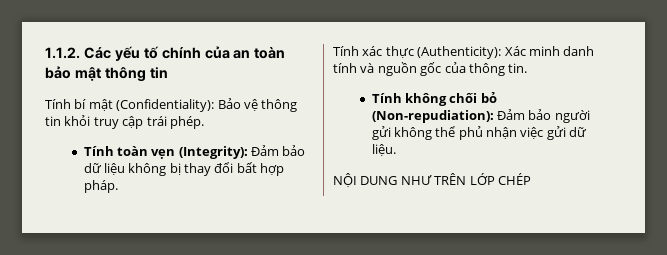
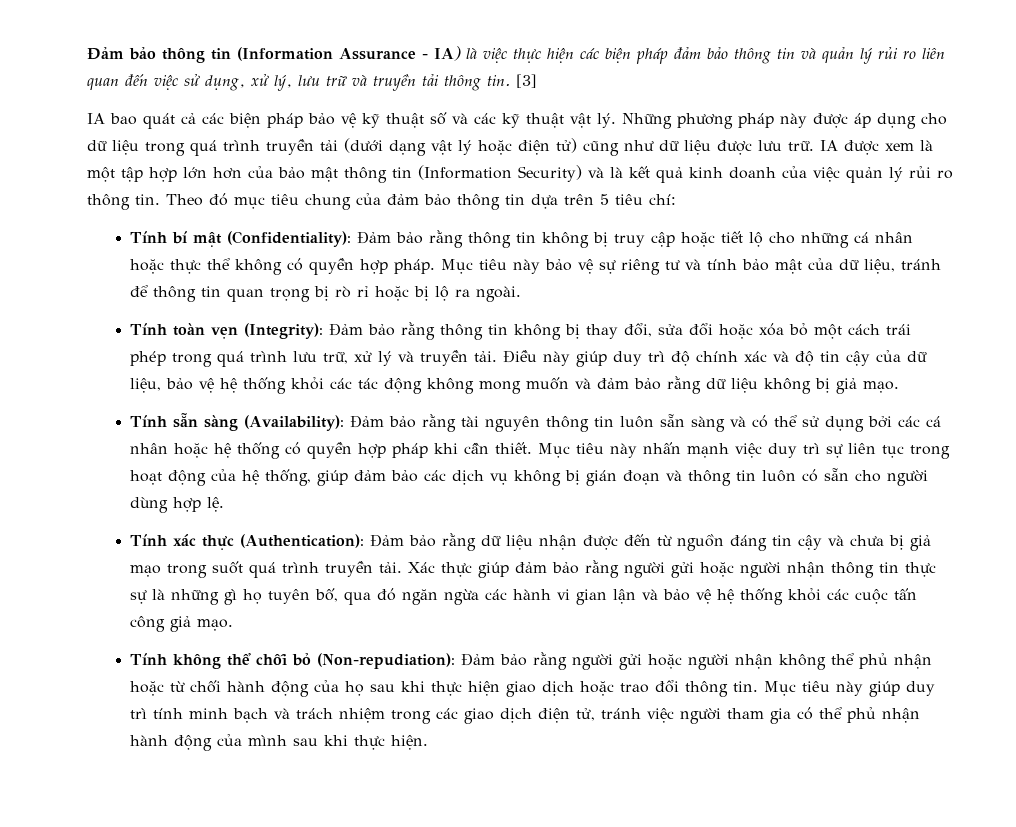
[45,46,286,61] [45,66,168,82] [45,98,298,112] [45,115,204,129] 1.1.2. Các yếu tố chính của an toàn bảo mật thông tin // Tính bí mật (Confidentiality): Bảo vệ thông tin khỏi truy cập trái phép. -> [87,46,945,64] [87,74,537,91] [87,112,947,129] [87,138,933,156] [87,165,953,183] [87,193,676,210] [130,230,914,248] [130,258,942,275] [130,285,522,302] Đảm bảo thông tin (Information Assurance - IA) là việc thực hiện các biện pháp đảm bảo thông tin và quản lý rủi ro liên quan đến việc sử dụng, xử lý, lưu trữ và truyền tải thông tin. [3] // IA bao quát cả các biện pháp bảo vệ kỹ thuật số và các kỹ thuật vật lý. Những phương pháp này được áp dụng cho dữ liệu trong quá trình truyền tải (dưới dạng vật lý hoặc điện tử) cũng như dữ liệu được lưu trữ. IA được xem là một tập hợp lớn hơn của bảo mật thông tin (Information Security) và là kết quả kinh doanh của việc quản lý rủi ro thông tin. Theo đó mục tiêu chung của đảm bảo thông tin dựa trên 5 tiêu chí: // Tính bí mật (Confidentiality): Đảm bảo rằng thông tin không bị truy cập hoặc tiết lộ cho những cá nhân hoặc thực thể không có quyền hợp pháp. Mục tiêu này bảo vệ sự riêng tư và tính bảo mật của dữ liệu, tránh để thông tin quan trọng bị rò rỉ hoặc bị lộ ra ngoài.
[83,162,285,176] [83,180,118,193] [333,46,595,59] [333,62,528,76] dữ liệu không bị thay đổi bất hợp pháp. // Tính xác thực (Authenticity): Xác minh danh tính và nguồn gốc của thông tin. -> [401,322,912,340] [130,350,928,367] [130,376,900,394] [130,413,942,432] [130,442,951,459] [130,468,929,486] [130,497,225,513] [130,533,932,551] [130,560,937,578] [130,588,918,605] [130,616,234,632] rằng thông tin không bị thay đổi, sửa đổi hoặc xóa bỏ một cách trái phép trong quá trình lưu trữ, xử lý và truyền tải. Điều này giúp duy trì độ chính xác và độ tin cậy của dữ liệu, bảo vệ hệ thống khỏi các tác động không mong muốn và đảm bảo rằng dữ liệu không bị giả mạo. // Tính sẵn sàng (Availability): Đảm bảo rằng tài nguyên thông tin luôn sẵn sàng và có thể sử dụng bởi các cá nhân hoặc hệ thống có quyền hợp pháp khi cần thiết. Mục tiêu này nhấn mạnh việc duy trì sự liên tục trong hoạt động của hệ thống, giúp đảm bảo các dịch vụ không bị gián đoạn và thông tin luôn có sẵn cho người dùng hợp lệ. // Tính xác thực (Authentication): Đảm bảo rằng dữ liệu nhận được đến từ nguồn đáng tin cậy và chưa bị giả mạo trong suốt quá trình truyền tải. Xác thực giúp đảm bảo rằng người gửi hoặc người nhận thông tin thực sự là những gì họ tuyên bố, qua đó ngăn ngừa các hành vi gian lận và bảo vệ hệ thống khỏi các cuộc tấn công giả mạo.
(447, 99) none -> [227,653,252,666] thể
[554,110,590,123] [371,126,391,140] người gửi -> [533,652,774,670] rằng người gửi hoặc người nhận
[520,126,588,140] [371,144,396,156] [333,173,531,187] việc gửi dữ liệu. // NỘI DUNG NHƯ TRÊN LỚP CHÉP -> [130,680,936,697] [130,707,921,724] [130,734,429,751] hoặc từ chối hành động của họ sau khi thực hiện giao dịch hoặc trao đổi thông tin. Mục tiêu này giúp duy trì tính minh bạch và trách nhiệm trong các giao dịch điện tử, tránh việc người tham gia có thể phủ nhận hành động của mình sau khi thực hiện.

